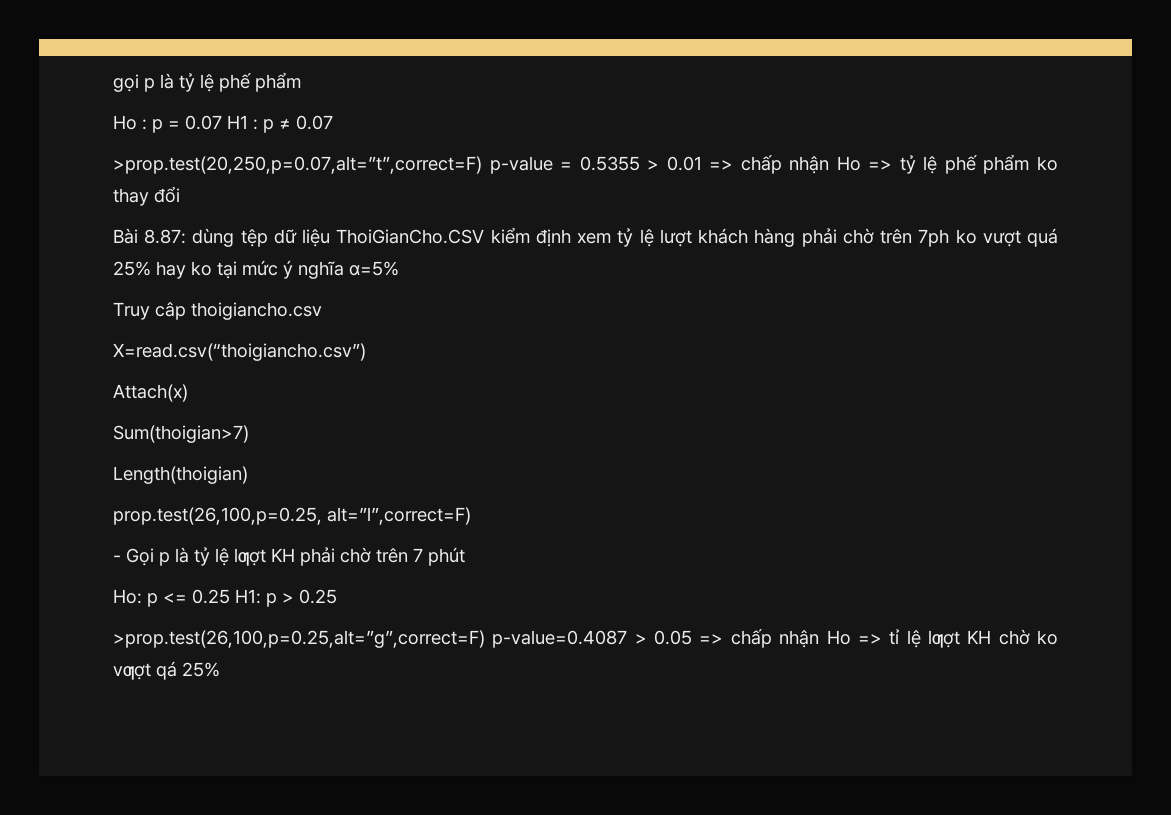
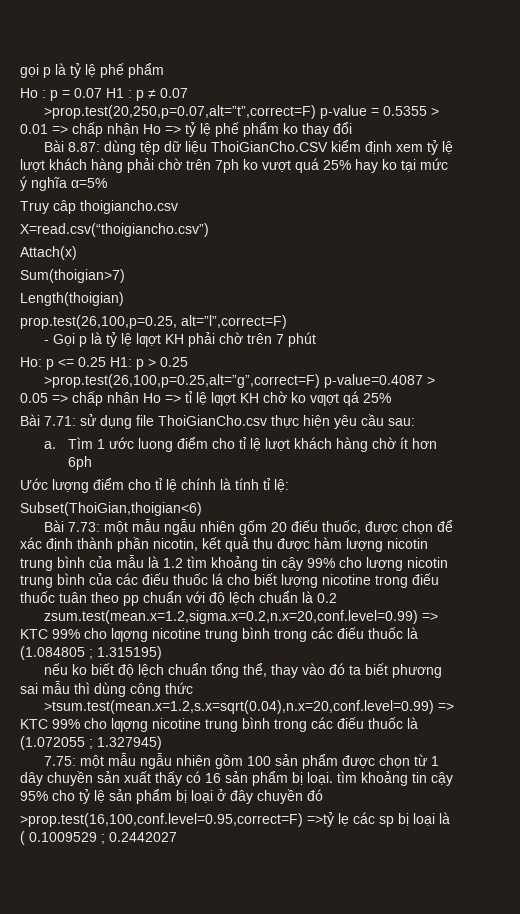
(220, 669) none -> [20,414,415,429] [43,437,437,452] [67,456,92,470] [20,478,289,493] [20,502,202,516] [44,519,454,535] [20,537,428,552] [20,555,448,571] [20,573,439,588] [20,591,337,606] [44,610,439,624] [20,627,418,642] [20,646,162,660] [44,663,443,678] [20,681,193,697] [44,700,455,714] [20,717,418,732] [20,736,162,750] [44,753,440,769] [20,771,453,786] [20,789,323,804] [20,812,450,827] [20,831,177,845] // Bài 7.71: sử dụng file ThoiGianCho.csv thực hiện yêu cầu sau: // a. Tìm 1 ước luong điểm cho tỉ lệ lượt khách hàng chờ ít hơn 6ph // Ước lượng điểm cho tỉ lệ chính là tính tỉ lệ: // Subset(ThoiGian,thoigian<6) // Bài 7.73: một mẫu ngẫu nhiên gốm 20 điếu thuốc, được chọn để xác định thành phần nicotin, kết quả thu được hàm lượng nicotin trung bình của mẫu là 1.2 tìm khoảng tin cậy 99% cho lượng nicotin trung bình của các điếu thuốc lá cho biết lượng nicotine trong điếu thuốc tuân theo pp chuẩn với độ lệch chuẩn là 0.2 // zsum.test(mean.x=1.2,sigma.x=0.2,n.x=20,conf.level=0.99) => KTC 99% cho lƣợng nicotine trung bình trong các điếu thuốc là (1.084805 ; 1.315195) // nếu ko biết độ lệch chuẩn tổng thể, thay vào đó ta biết phương sai mẫu thì dùng công thức // >tsum.test(mean.x=1.2,s.x=sqrt(0.04),n.x=20,conf.level=0.99) => KTC 99% cho lƣợng nicotine trung bình trong các điếu thuốc là (1.072055 ; 1.327945) // 7.75: một mẫu ngẫu nhiên gồm 100 sản phẩm được chọn từ 1 dây chuyền sản xuất thấy có 16 sản phẩm bị loại. tìm khoảng tin cậy 95% cho tỷ lệ sản phẩm bị loại ở đây chuyền đó // >prop.test(16,100,conf.level=0.95,correct=F) =>tỷ lẹ các sp bị loại là ( 0.1009529 ; 0.2442027

